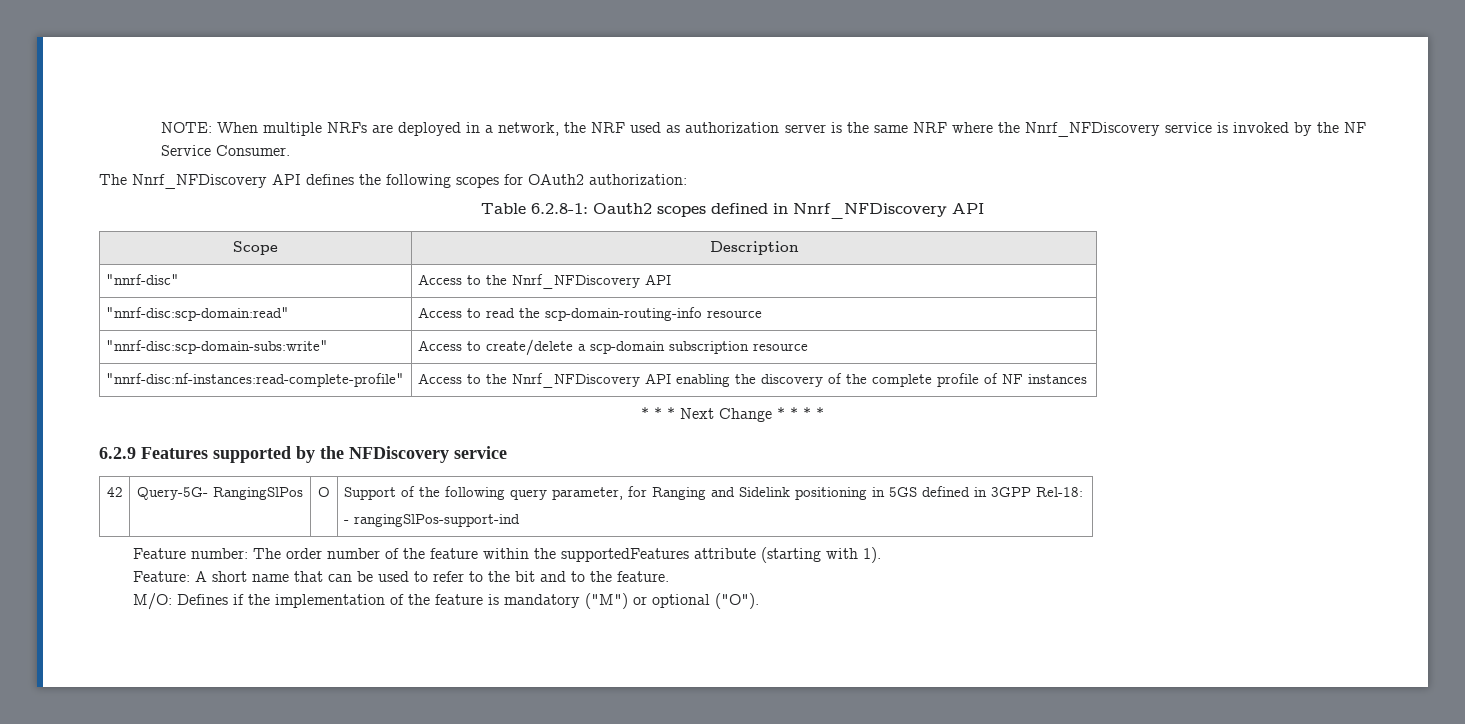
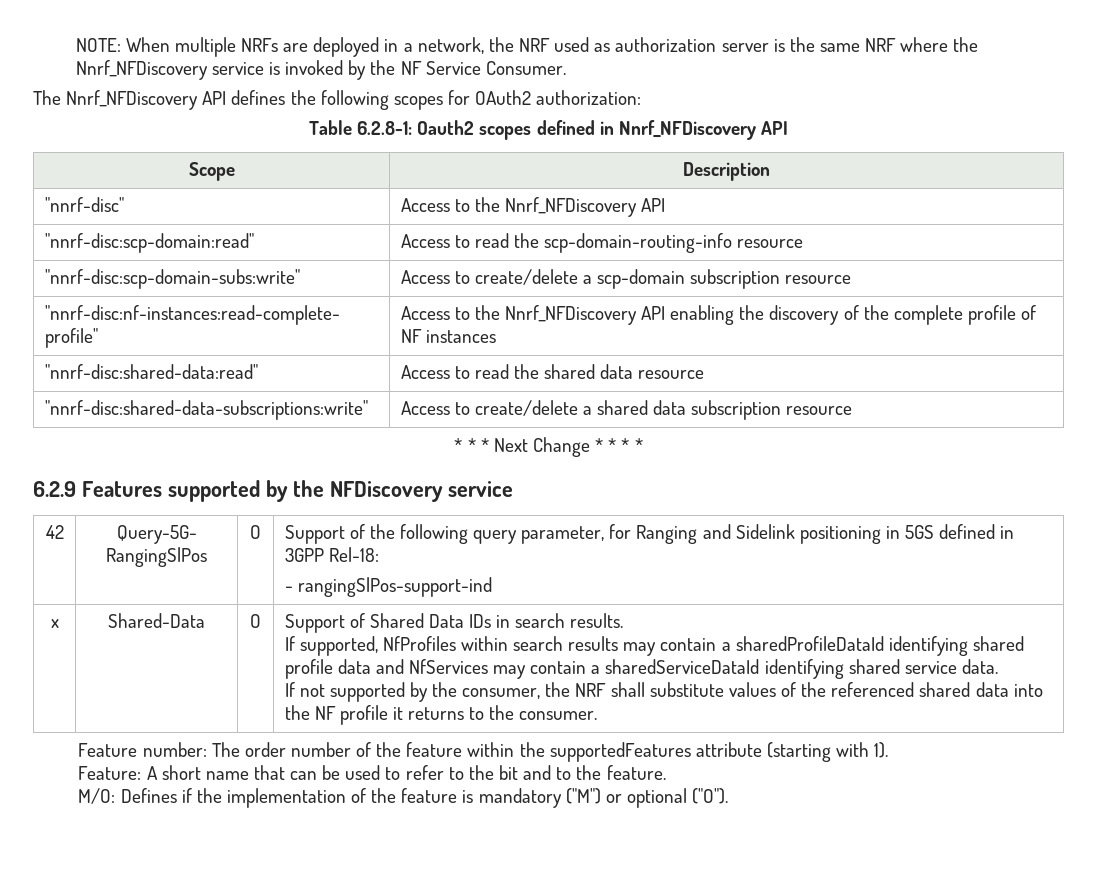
(1087, 379) none -> [44,364,258,379] [400,364,705,379] [44,400,368,420] [400,400,853,420] // "nnrf-disc:shared-data:read" | Access to read the shared data resource // "nnrf-disc:shared-data-subscriptions:write" | Access to create/delete a shared data subscription resource
(520, 520) none -> [50,619,59,628] [108,613,205,628] [250,614,261,628] [284,613,624,633] [284,636,1024,656] [284,659,998,679] [284,682,1043,702] [284,705,598,725] // x | Shared-Data | O | Support of Shared Data IDs in search results. // If supported, NfProfiles within search results may contain a sharedProfileDataId identifying shared profile data and NfServices may contain a sharedServiceDataId identifying shared service data. // If not supported by the consumer, the NRF shall substitute values of the referenced shared data into the NF profile it returns to the consumer.

